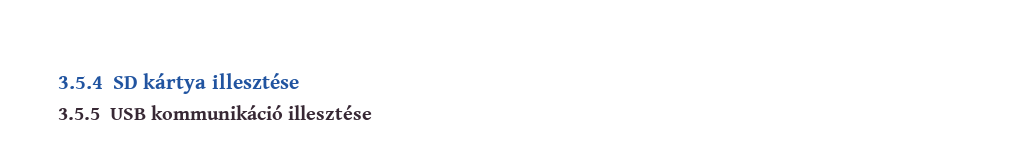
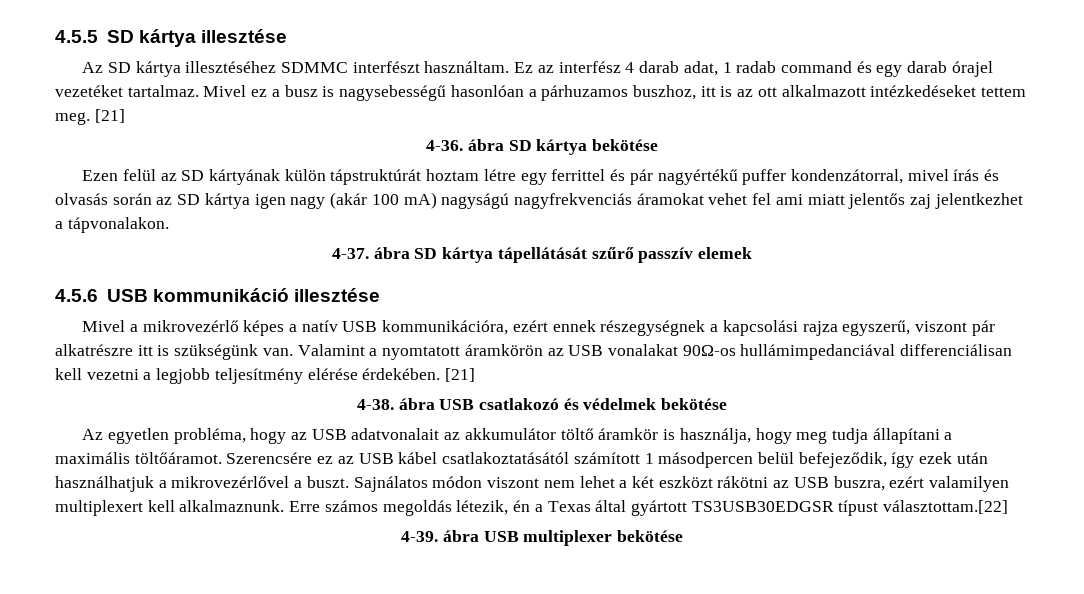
[58,76,103,89] 3.5.4 -> [55,30,98,43] 4.5.5
[58,105,373,120] 3.5.5 USB kommunikáció illesztése -> [82,61,993,77] [55,85,1027,101] [55,109,125,125] [426,139,658,155] [82,169,1000,185] [55,192,1023,209] [55,217,169,233] [331,247,753,263] [55,288,381,302] [82,320,995,336] [55,344,1013,360] [55,368,476,384] [356,398,728,410] [82,428,953,444] [55,452,988,468] [55,476,1010,492] [55,500,1009,516] [401,530,683,546] Az SD kártya illesztéséhez SDMMC interfészt használtam. Ez az interfész 4 darab adat, 1 radab command és egy darab órajel vezetéket tartalmaz. Mivel ez a busz is nagysebességű hasonlóan a párhuzamos buszhoz, itt is az ott alkalmazott intézkedéseket tettem meg. [21] // 4-36. ábra SD kártya bekötése // Ezen felül az SD kártyának külön tápstruktúrát hoztam létre egy ferrittel és pár nagyértékű puffer kondenzátorral, mivel írás és olvasás során az SD kártya igen nagy (akár 100 mA) nagyságú nagyfrekvenciás áramokat vehet fel ami miatt jelentős zaj jelentkezhet a tápvonalakon. // 4-37. ábra SD kártya tápellátását szűrő passzív elemek // 4.5.6 USB kommunikáció illesztése // Mivel a mikrovezérlő képes a natív USB kommunikációra, ezért ennek részegységnek a kapcsolási rajza egyszerű, viszont pár alkatrészre itt is szükségünk van. Valamint a nyomtatott áramkörön az USB vonalakat 90Ω-os hullámimpedanciával differenciálisan kell vezetni a legjobb teljesítmény elérése érdekében. [21] // 4-38. ábra USB csatlakozó és védelmek bekötése // Az egyetlen probléma, hogy az USB adatvonalait az akkumulátor töltő áramkör is használja, hogy meg tudja állapítani a maximális töltőáramot. Szerencsére ez az USB kábel csatlakoztatásától számított 1 másodpercen belül befejeződik, így ezek után használhatjuk a mikrovezérlővel a buszt. Sajnálatos módon viszont nem lehet a két eszközt rákötni az USB buszra, ezért valamilyen multiplexert kell alkalmaznunk. Erre számos megoldás létezik, én a Texas által gyártott TS3USB30EDGSR típust választottam.[22] // 4-39. ábra USB multiplexer bekötése

